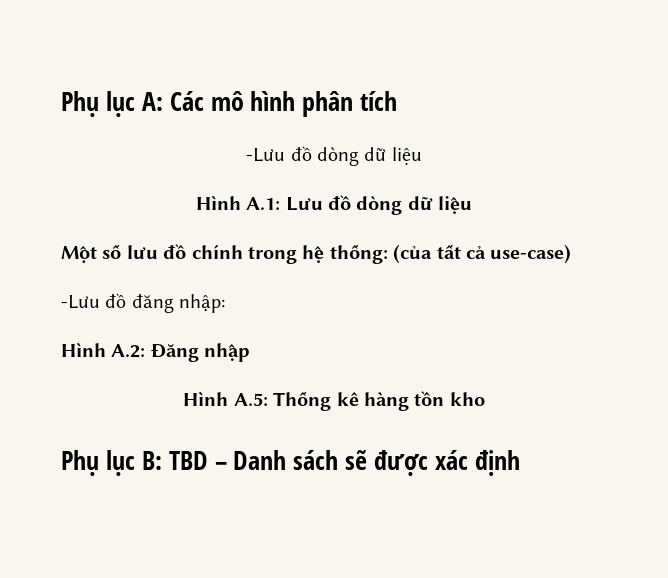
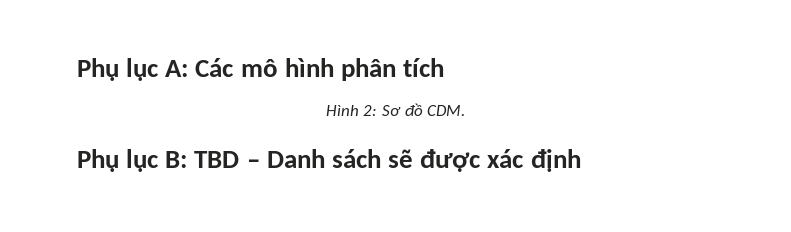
[246,146,422,166] [195,195,473,215] [61,244,572,264] [61,293,226,313] [61,343,251,362] [183,391,485,411] -Lưu đồ dòng dữ liệu // Hình A.1: Lưu đồ dòng dữ liệu // Một số lưu đồ chính trong hệ thống: (của tất cả use-case) // -Lưu đồ đăng nhập: // Hình A.2: Đăng nhập // Hình A.5: Thống kê hàng tồn kho -> [325,103,466,116] Hình 2: Sơ đồ CDM.

